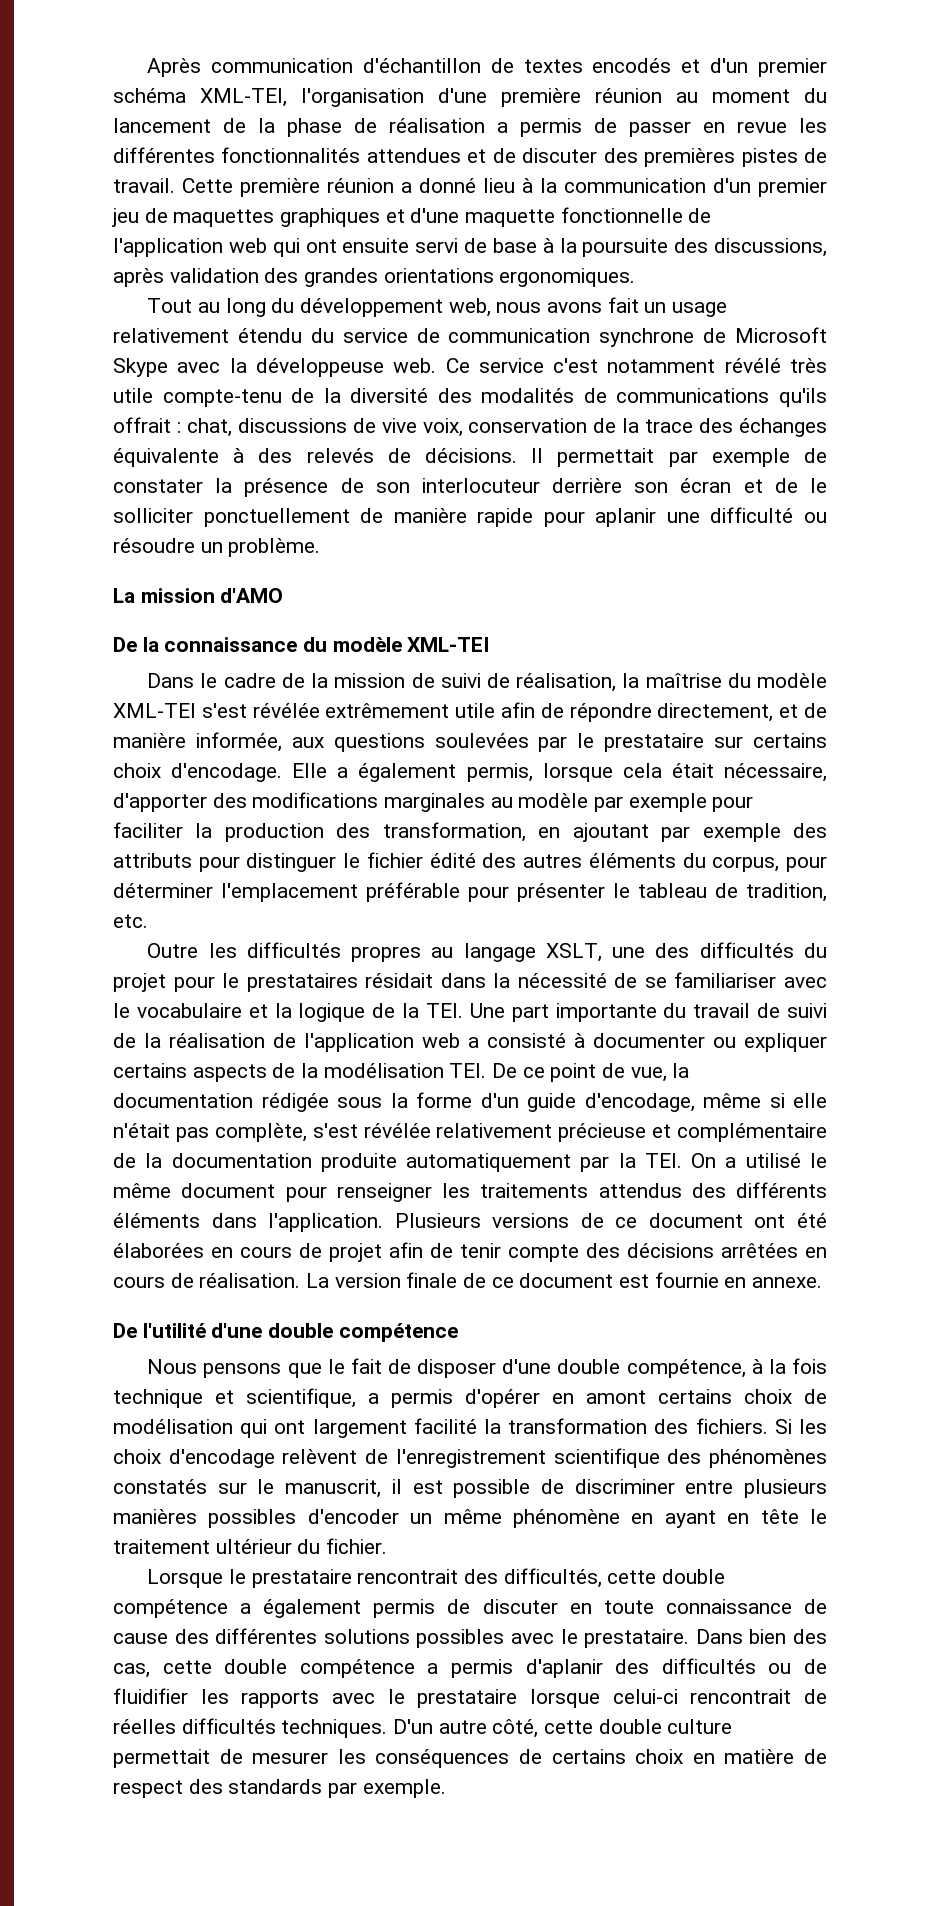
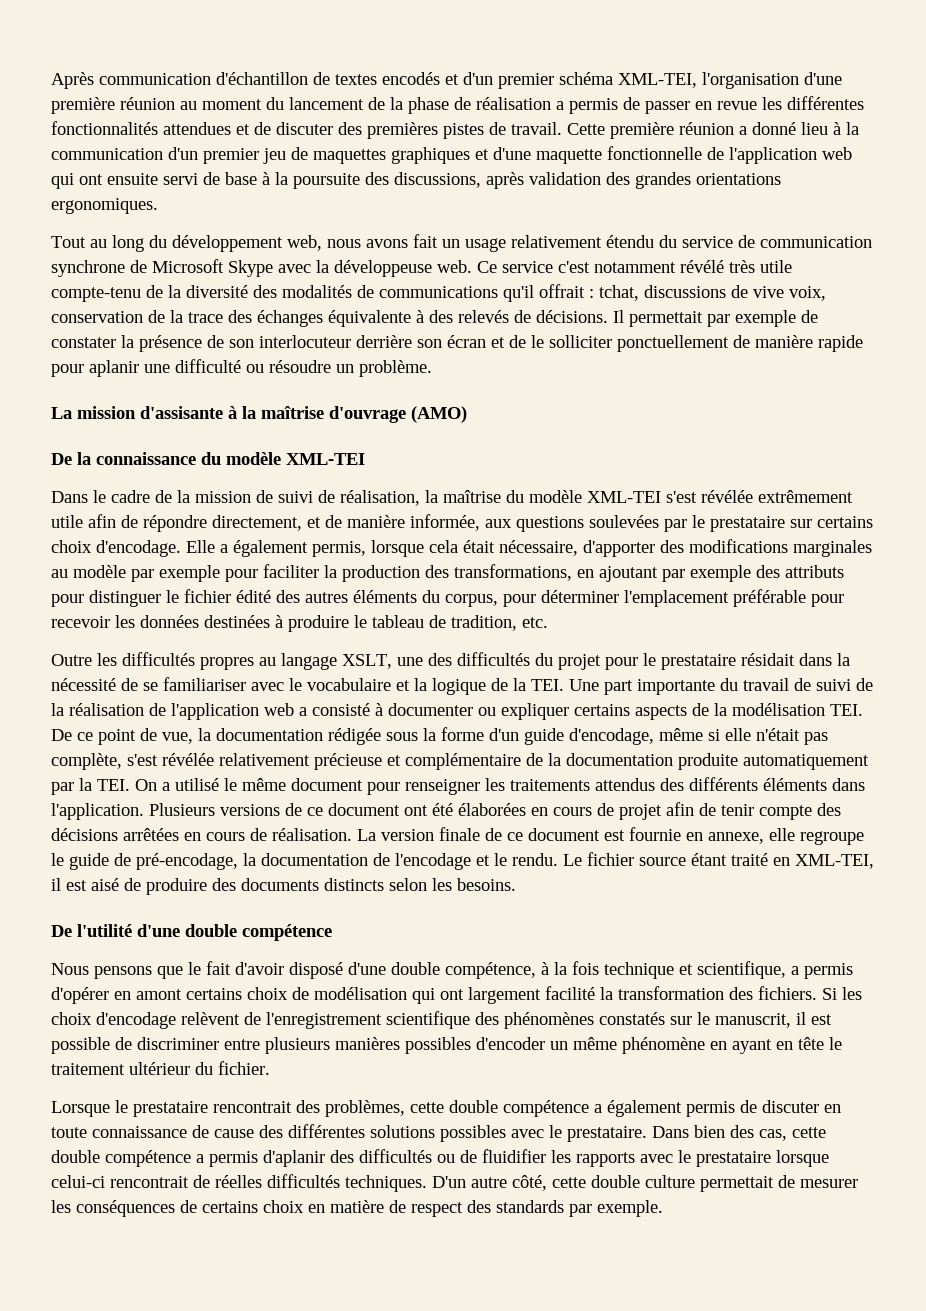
[779,388,827,407] qu'ils -> [503,285,534,302] qu'il
[186,418,232,437] chat, -> [599,285,639,301] tchat,
[220,588,284,603] d'AMO -> [140,406,467,423] d'assisante à la maîtrise d'ouvrage (AMO)
[382,822,526,842] transformation, -> [454,564,572,581] transformations,
[517,883,605,902] présenter -> [51,615,349,632] recevoir les données destinées à produire
[246,973,358,992] prestataires -> [661,654,736,670] prestataire
[752,1277,823,1288] annexe. -> [708,828,864,845] [51,852,874,870] [51,878,516,895] annexe, elle regroupe le guide de pré-encodage, la documentation de l'encodage et le rendu. Le fichier source étant traité en XML-TEI, il est aisé de produire des documents distincts selon les besoins.
[387,1359,497,1378] de disposer -> [235,962,343,979] d'avoir disposé
[503,1568,602,1588] difficultés, -> [325,1100,405,1117] problèmes,

